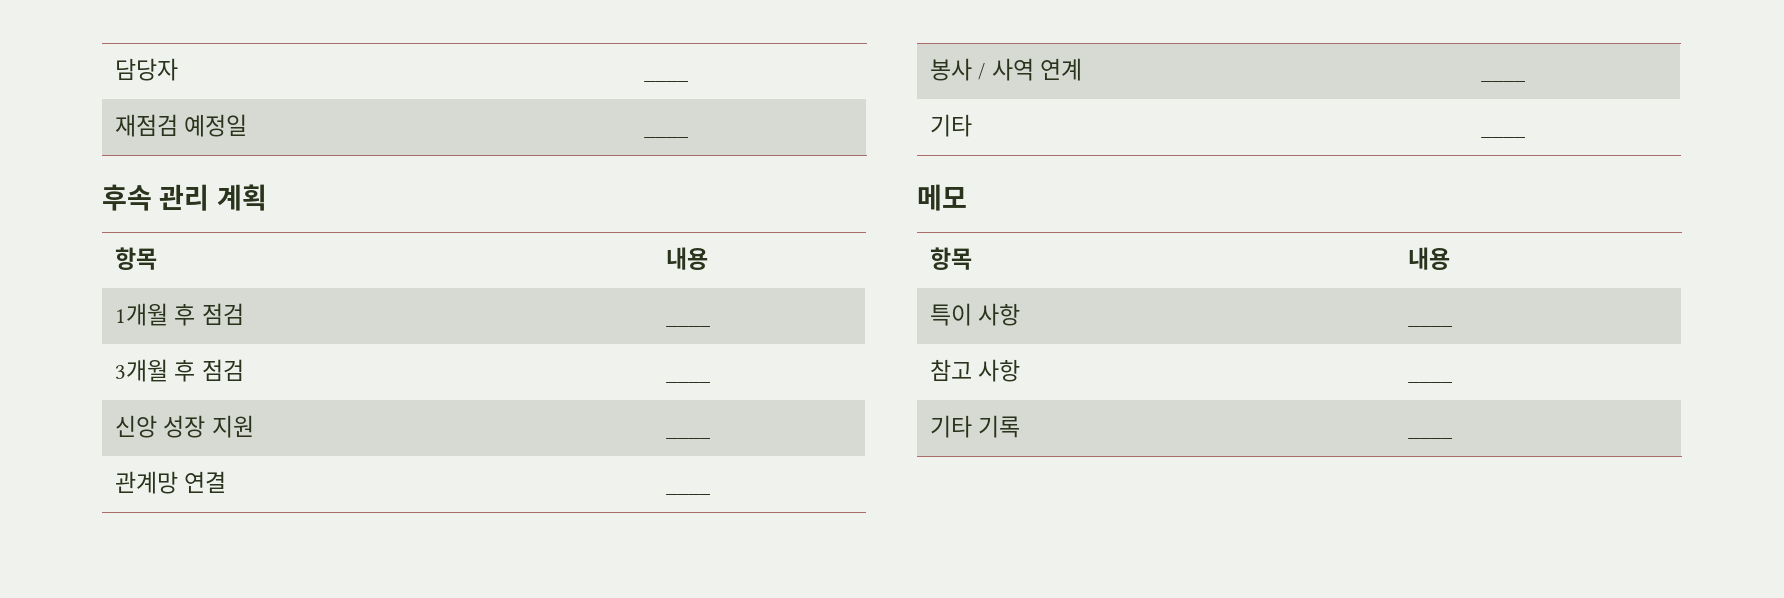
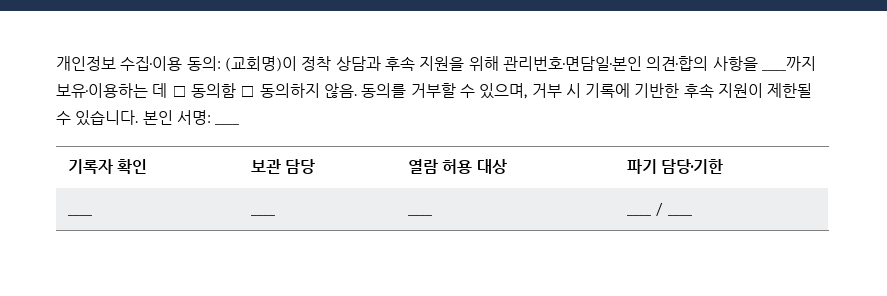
[115,58,179,81] [644,78,690,82] [115,114,248,137] [644,134,690,138] [102,184,267,211] [115,247,158,270] [666,247,709,270] [115,303,244,326] [666,323,712,327] [115,359,244,382] [666,379,712,383] [115,415,254,438] [666,435,712,439] [115,471,227,494] [666,491,712,495] [930,58,1082,81] [1481,78,1527,82] [930,114,973,137] [1481,134,1527,138] [917,184,967,211] [930,247,973,270] [1408,247,1451,270] [930,303,1021,326] [1408,323,1454,327] [930,359,1021,382] [1408,379,1454,383] [930,415,1021,438] 담당자 | ____ // 재점검 예정일 | ____ // 후속 관리 계획 // 항목 | 내용 // 1개월 후 점검 | ____ // 3개월 후 점검 | ____ // 신앙 성장 지원 | ____ // 관계망 연결 | ____ // 봉사 / 사역 연계 | ____ // 기타 | ____ // 메모 // 항목 | 내용 // 특이 사항 | ____ // 참고 사항 | ____ // 기타 기록 | -> [56,56,816,72] [56,83,813,99] [56,110,240,126] [68,159,148,174] [251,159,316,174] [408,159,507,174] [627,159,724,174] [68,214,93,216] [251,214,276,216] [408,214,433,216] [627,202,664,217] 개인정보 수집·이용 동의: (교회명)이 정착 상담과 후속 지원을 위해 관리번호·면담일·본인 의견·합의 사항을 ____까지 보유·이용하는 데 □ 동의함 □ 동의하지 않음. 동의를 거부할 수 있으며, 거부 시 기록에 기반한 후속 지원이 제한될 수 있습니다. 본인 서명: ____ // 기록자 확인 | 보관 담당 | 열람 허용 대상 | 파기 담당·기한 // ____ | ____ | ____ | ____ /

